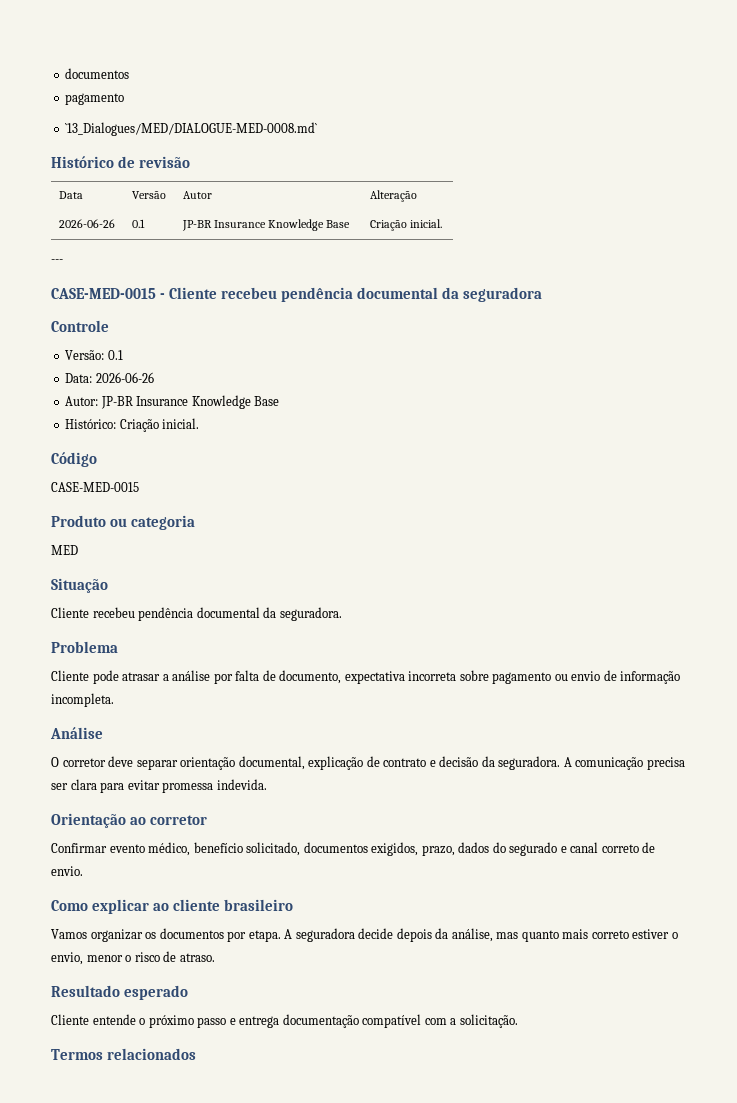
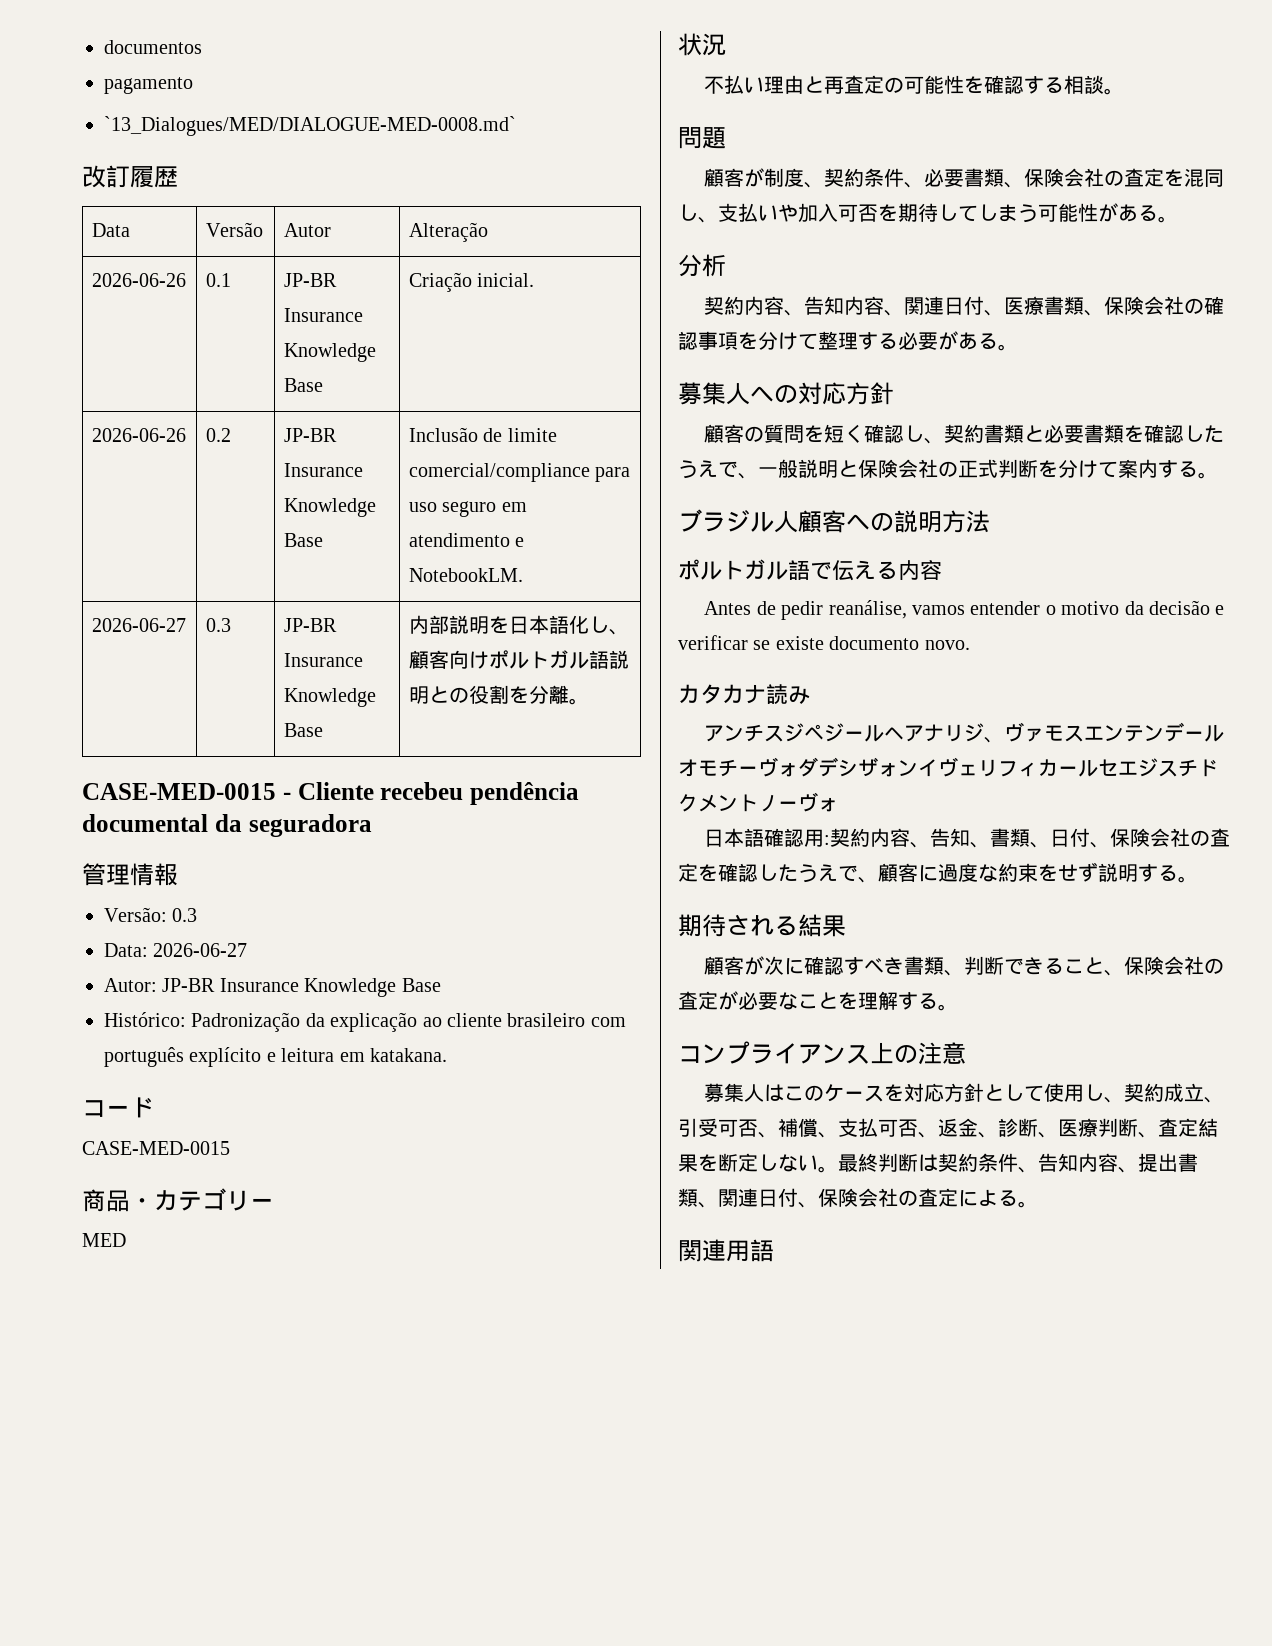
[51,156,190,168] Histórico de revisão -> [82,165,178,188] 改訂履歴
[51,259,63,263] // --- -> [91,428,186,442] [205,428,231,442] [283,428,337,442] [283,463,363,477] [283,498,376,517] [283,533,323,547] [408,427,557,442] [408,463,631,482] [408,501,527,517] [408,533,525,547] [408,568,523,582] [91,618,186,632] [205,618,231,632] [283,618,337,632] [283,653,363,667] [283,688,376,707] [283,723,323,737] [408,615,629,635] [408,650,629,669] [408,685,589,705] // 2026-06-26 | 0.2 | JP-BR Insurance Knowledge Base | Inclusão de limite comercial/compliance para uso seguro em atendimento e NotebookLM. // 2026-06-27 | 0.3 | JP-BR Insurance Knowledge Base | 内部説明を日本語化し、顧客向けポルトガル語説明との役割を分離。
[51,320,109,332] Controle -> [82,863,178,886] 管理情報
[107,350,123,360] 0.1 -> [172,908,198,922] 0.3
[95,372,154,383] 2026-06-26 -> [153,943,248,957] 2026-06-27
[119,418,200,432] [51,452,97,467] [51,482,139,492] [51,515,195,530] [51,545,78,555] [51,578,108,593] [51,607,342,621] [51,641,118,653] [51,670,681,684] [51,693,114,707] [50,727,103,739] [51,756,685,770] [51,779,267,793] [51,813,207,828] [51,842,656,856] [51,866,83,876] [51,899,293,914] [51,928,678,942] [51,951,215,965] [51,985,188,1000] [51,1014,518,1028] [51,1048,196,1060] Criação inicial. // Código // CASE-MED-0015 // Produto ou categoria // MED // Situação // Cliente recebeu pendência documental da seguradora. // Problema // Cliente pode atrasar a análise por falta de documento, expectativa incorreta sobre pagamento ou envio de informação incompleta. // Análise // O corretor deve separar orientação documental, explicação de contrato e decisão da seguradora. A comunicação precisa ser clara para evitar promessa indevida. // Orientação ao corretor // Confirmar evento médico, benefício solicitado, documentos exigidos, prazo, dados do segurado e canal correto de envio. // Como explicar ao cliente brasileiro // Vamos organizar os documentos por etapa. A seguradora decide depois da análise, mas quanto mais correto estiver o envio, menor o risco de atraso. // Resultado esperado // Cliente entende o próximo passo e entrega documentação compatível com a solicitação. // Termos relacionados -> [191,1012,626,1032] [104,1047,447,1067] [82,1097,154,1118] [82,1141,230,1155] [82,1188,274,1212] [82,1233,126,1247] [678,33,726,56] [704,75,1125,95] [678,127,726,149] [704,168,1225,188] [678,203,1178,223] [678,254,726,277] [704,296,1225,316] [678,331,1018,351] [678,382,894,405] [704,424,1225,444] [678,459,1218,479] [678,509,990,533] [678,559,942,581] [704,600,1225,620] [678,635,970,650] [678,684,810,704] [704,722,1225,743] [678,757,1218,777] [678,792,838,812] [704,828,1231,848] [678,862,1198,883] [678,914,846,937] [704,956,1225,976] [678,991,958,1011] [678,1041,966,1065] [704,1083,1225,1103] [678,1118,1218,1138] [678,1153,1198,1173] [678,1188,1038,1208] [678,1239,774,1262] Padronização da explicação ao cliente brasileiro com português explícito e leitura em katakana. // コード // CASE-MED-0015 // 商品・カテゴリー // MED // 状況 // 不払い理由と再査定の可能性を確認する相談。 // 問題 // 顧客が制度、契約条件、必要書類、保険会社の査定を混同し、支払いや加入可否を期待してしまう可能性がある。 // 分析 // 契約内容、告知内容、関連日付、医療書類、保険会社の確認事項を分けて整理する必要がある。 // 募集人への対応方針 // 顧客の質問を短く確認し、契約書類と必要書類を確認したうえで、一般説明と保険会社の正式判断を分けて案内する。 // ブラジル人顧客への説明方法 // ポルトガル語で伝える内容 // Antes de pedir reanálise, vamos entender o motivo da decisão e verificar se existe documento novo. // カタカナ読み // アンチスジペジールヘアナリジ、ヴァモスエンテンデールオモチーヴォダデシザォンイヴェリフィカールセエジスチドクメントノーヴォ // 日本語確認用:契約内容、告知、書類、日付、保険会社の査定を確認したうえで、顧客に過度な約束をせず説明する。 // 期待される結果 // 顧客が次に確認すべき書類、判断できること、保険会社の査定が必要なことを理解する。 // コンプライアンス上の注意 // 募集人はこのケースを対応方針として使用し、契約成立、引受可否、補償、支払可否、返金、診断、医療判断、査定結果を断定しない。最終判断は契約条件、告知内容、提出書類、関連日付、保険会社の査定による。 // 関連用語

